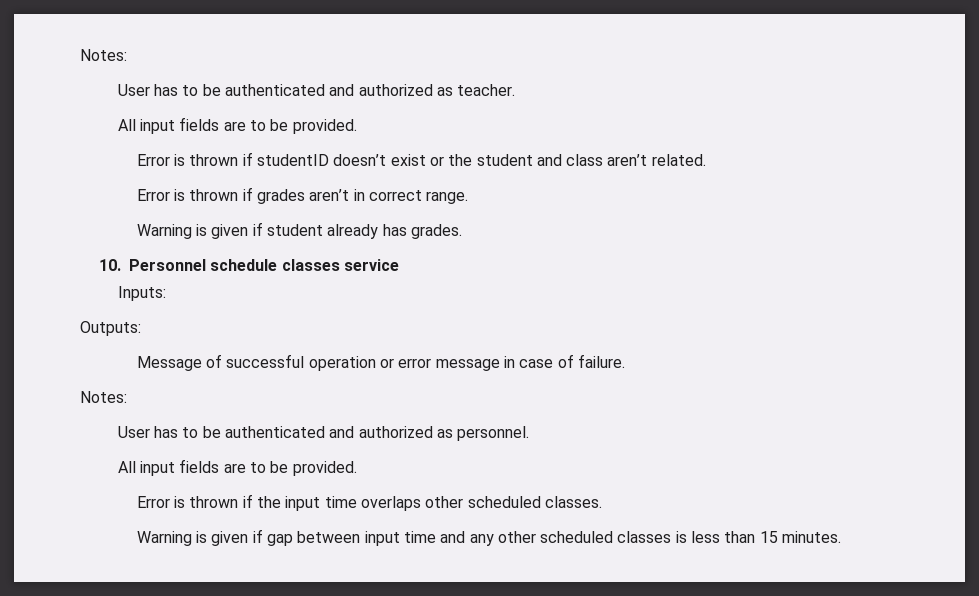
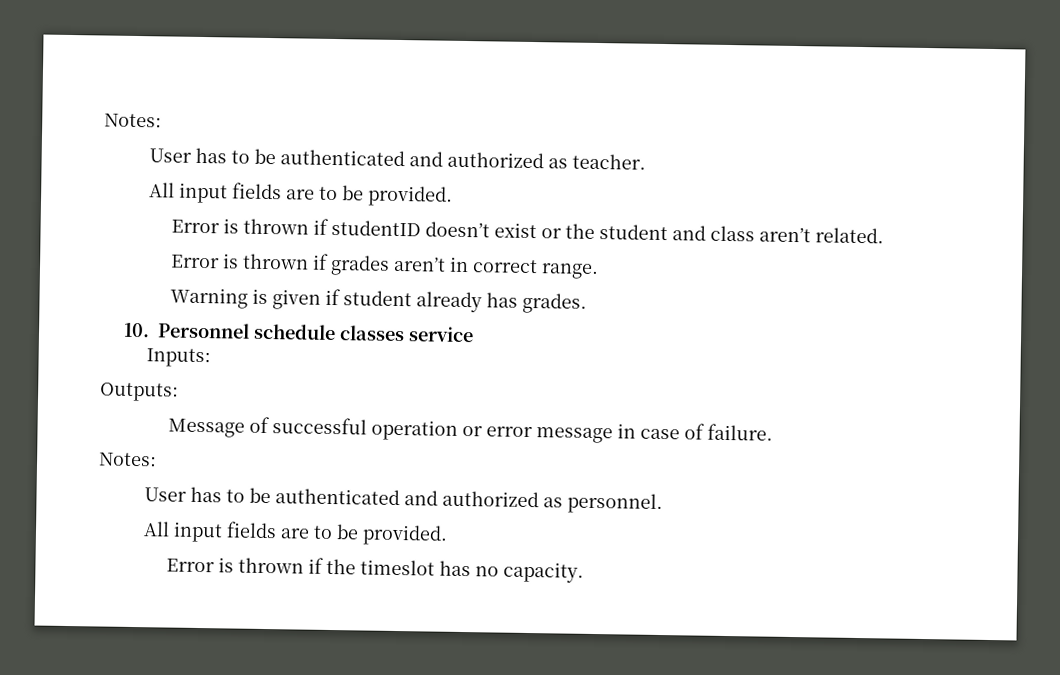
[285,496,602,511] [136,529,842,546] input time overlaps other scheduled classes. // Warning is given if gap between input time and any other scheduled classes is less than 15 minutes. -> [360,559,585,583] timeslot has no capacity.

